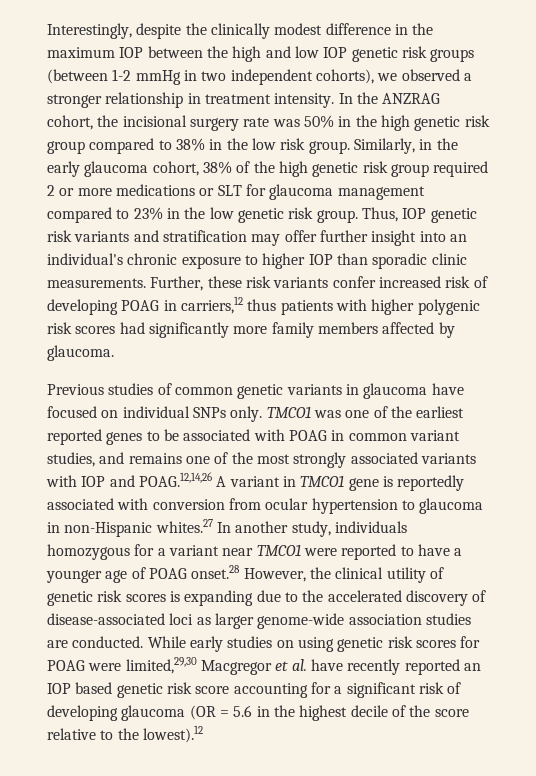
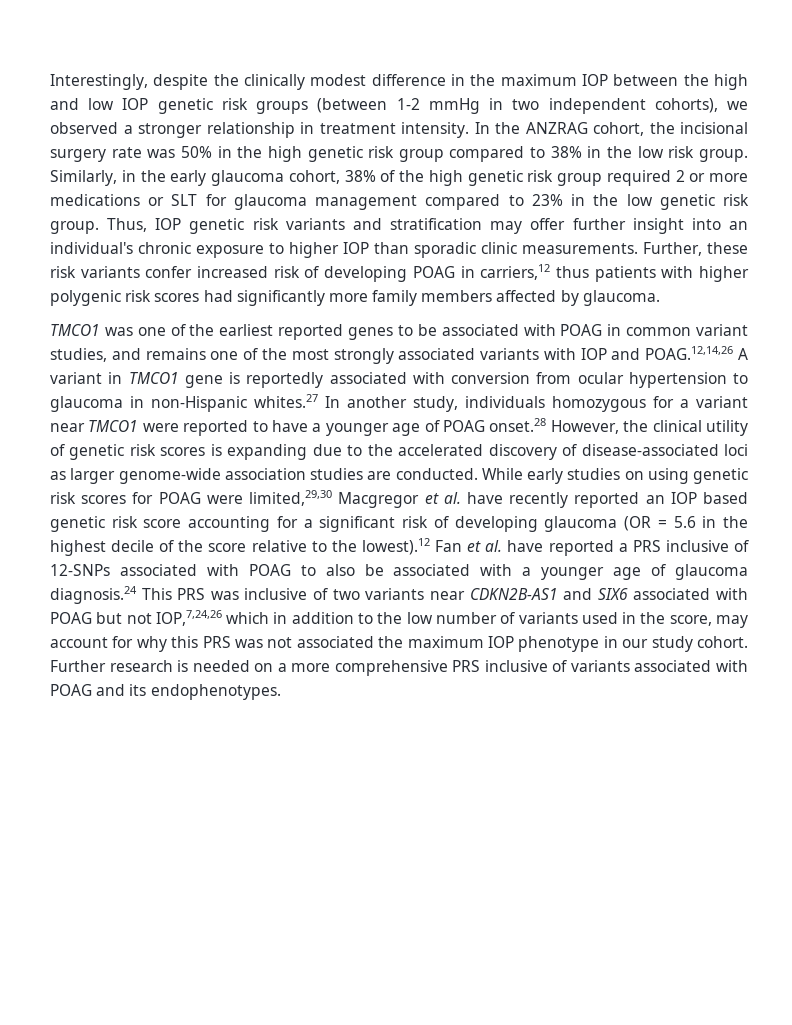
[47,383,464,399] [47,406,263,422] Previous studies of common genetic variants in glaucoma have focused on individual SNPs only. -> (660, 298) none
(203, 734) none -> [435,540,750,556] [50,564,748,580] [50,586,749,604] [50,610,748,628] [50,636,748,652] [50,660,749,676] [50,684,281,700] Fan et al. have reported a PRS inclusive of 12-SNPs associated with POAG to also be associated with a younger age of glaucoma diagnosis.24 This PRS was inclusive of two variants near CDKN2B-AS1 and SIX6 associated with POAG but not IOP,7,24,26 which in addition to the low number of variants used in the score, may account for why this PRS was not associated the maximum IOP phenotype in our study cohort. Further research is needed on a more comprehensive PRS inclusive of variants associated with POAG and its endophenotypes.

